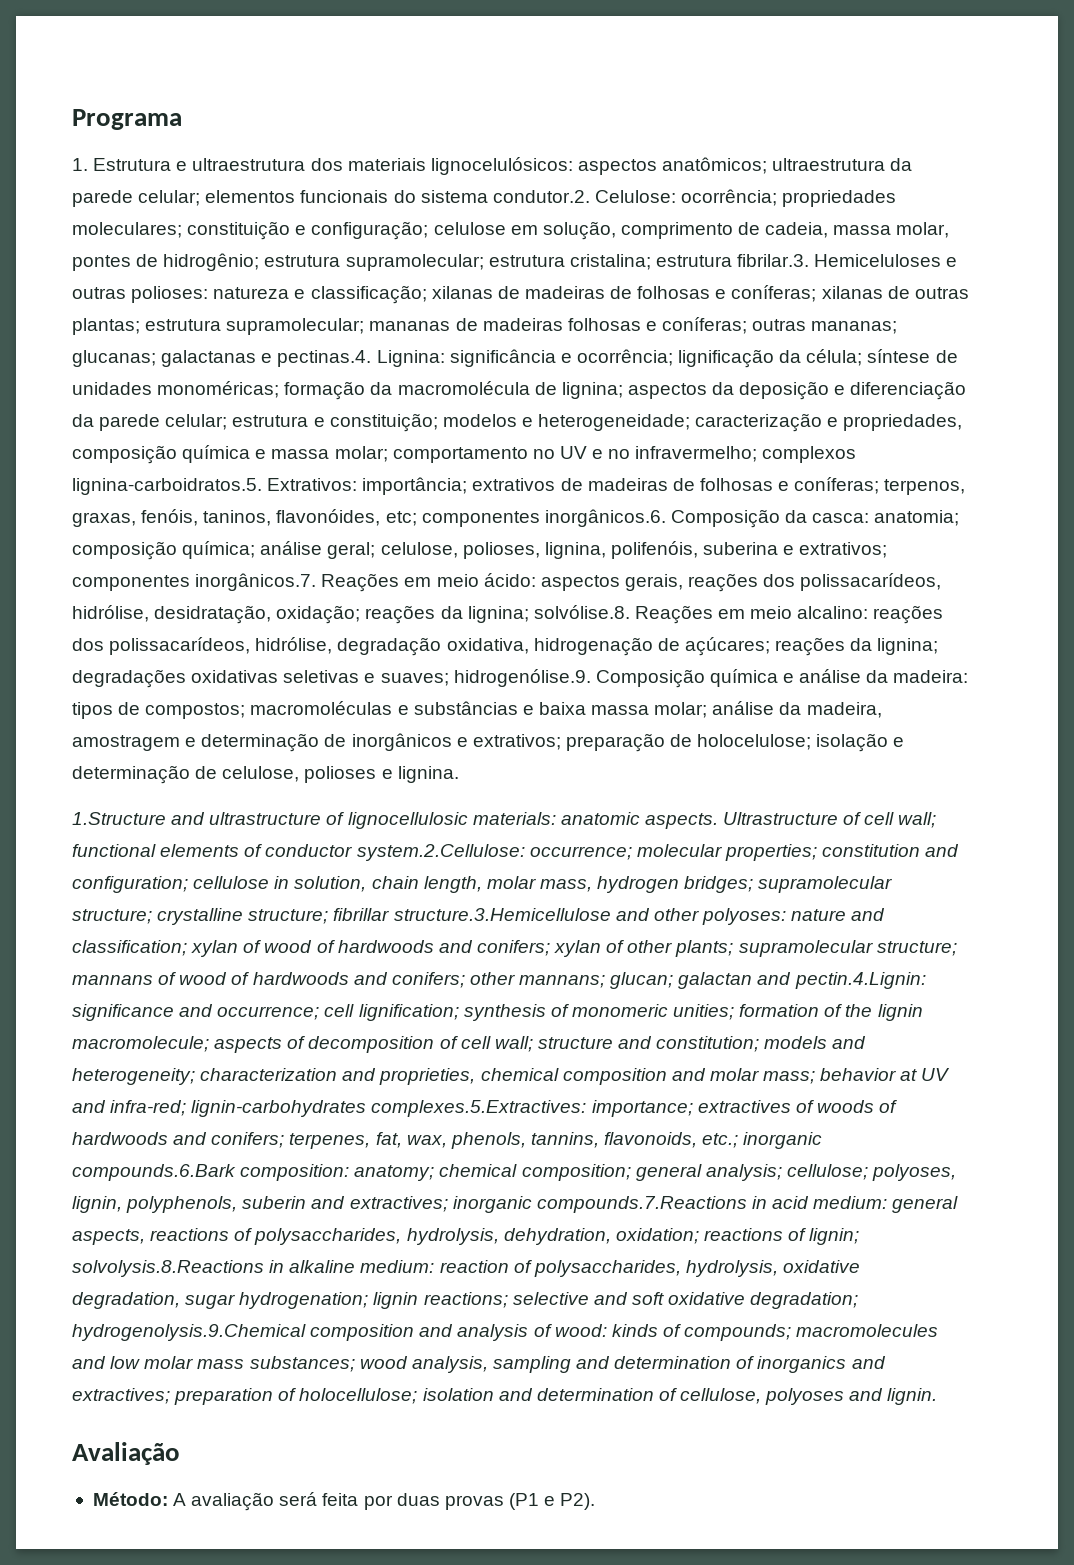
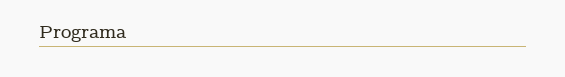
[72,157,913,175] [72,189,897,207] [72,221,950,240] [72,253,958,271] [72,285,969,304] [72,317,898,335] [72,349,958,368] [72,381,967,400] [72,413,963,432] [72,445,857,464] [72,477,966,495] [72,509,960,528] [72,541,888,560] [72,573,942,592] [72,605,944,624] [72,637,939,656] [72,669,969,688] [72,701,882,719] [72,733,905,752] [72,765,459,784] [72,812,937,829] [72,844,960,861] [72,876,893,893] [72,908,886,925] [72,940,957,957] [72,972,926,989] [72,1004,923,1021] [72,1036,867,1053] [72,1068,951,1085] [72,1100,898,1117] [72,1132,823,1149] [72,1164,957,1181] [72,1196,959,1213] [72,1228,860,1245] [72,1260,861,1277] [72,1292,859,1309] [72,1324,939,1341] [72,1356,886,1373] [72,1388,938,1405] [72,1442,180,1465] [92,1492,596,1511] // 1. Estrutura e ultraestrutura dos materiais lignocelulósicos: aspectos anatômicos; ultraestrutura da parede celular; elementos funcionais do sistema condutor.2. Celulose: ocorrência; propriedades moleculares; constituição e configuração; celulose em solução, comprimento de cadeia, massa molar, pontes de hidrogênio; estrutura supramolecular; estrutura cristalina; estrutura fibrilar.3. Hemiceluloses e outras polioses: natureza e classificação; xilanas de madeiras de folhosas e coníferas; xilanas de outras plantas; estrutura supramolecular; mananas de madeiras folhosas e coníferas; outras mananas; glucanas; galactanas e pectinas.4. Lignina: significância e ocorrência; lignificação da célula; síntese de unidades monoméricas; formação da macromolécula de lignina; aspectos da deposição e diferenciação da parede celular; estrutura e constituição; modelos e heterogeneidade; caracterização e propriedades, composição química e massa molar; comportamento no UV e no infravermelho; complexos lignina-carboidratos.5. Extrativos: importância; extrativos de madeiras de folhosas e coníferas; terpenos, graxas, fenóis, taninos, flavonóides, etc; componentes inorgânicos.6. Composição da casca: anatomia; composição química; análise geral; celulose, polioses, lignina, polifenóis, suberina e extrativos; componentes inorgânicos.7. Reações em meio ácido: aspectos gerais, reações dos polissacarídeos, hidrólise, desidratação, oxidação; reações da lignina; solvólise.8. Reações em meio alcalino: reações dos polissacarídeos, hidrólise, degradação oxidativa, hidrogenação de açúcares; reações da lignina; degradações oxidativas seletivas e suaves; hidrogenólise.9. Composição química e análise da madeira: tipos de compostos; macromoléculas e substâncias e baixa massa molar; análise da madeira, amostragem e determinação de inorgânicos e extrativos; preparação de holocelulose; isolação e determinação de celulose, polioses e lignina. // 1.Structure and ultrastructure of lignocellulosic materials: anatomic aspects. Ultrastructure of cell wall; functional elements of conductor system.2.Cellulose: occurrence; molecular properties; constitution and configuration; cellulose in solution, chain length, molar mass, hydrogen bridges; supramolecular structure; crystalline structure; fibrillar structure.3.Hemicellulose and other polyoses: nature and classification; xylan of wood of hardwoods and conifers; xylan of other plants; supramolecular structure; mannans of wood of hardwoods and conifers; other mannans; glucan; galactan and pectin.4.Lignin: significance and occurrence; cell lignification; synthesis of monomeric unities; formation of the lignin macromolecule; aspects of decomposition of cell wall; structure and constitution; models and heterogeneity; characterization and proprieties, chemical composition and molar mass; behavior at UV and infra-red; lignin-carbohydrates complexes.5.Extractives: importance; extractives of woods of hardwoods and conifers; terpenes, fat, wax, phenols, tannins, flavonoids, etc.; inorganic compounds.6.Bark composition: anatomy; chemical composition; general analysis; cellulose; polyoses, lignin, polyphenols, suberin and extractives; inorganic compounds.7.Reactions in acid medium: general aspects, reactions of polysaccharides, hydrolysis, dehydration, oxidation; reactions of lignin; solvolysis.8.Reactions in alkaline medium: reaction of polysaccharides, hydrolysis, oxidative degradation, sugar hydrogenation; lignin reactions; selective and soft oxidative degradation; hydrogenolysis.9.Chemical composition and analysis of wood: kinds of compounds; macromolecules and low molar mass substances; wood analysis, sampling and determination of inorganics and extractives; preparation of holocellulose; isolation and determination of cellulose, polyoses and lignin. // Avaliação // Método: A avaliação será feita por duas provas (P1 e P2). -> (127, 34) none

